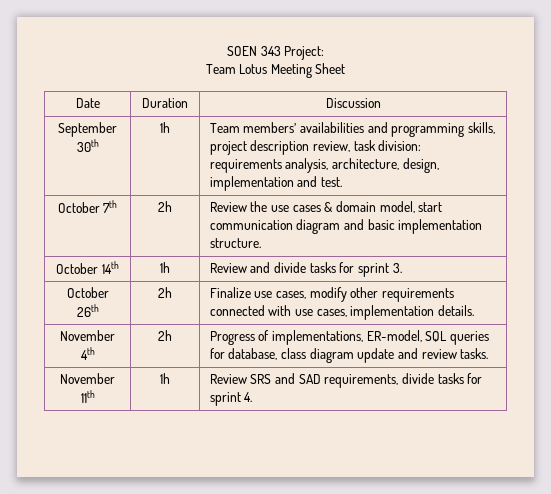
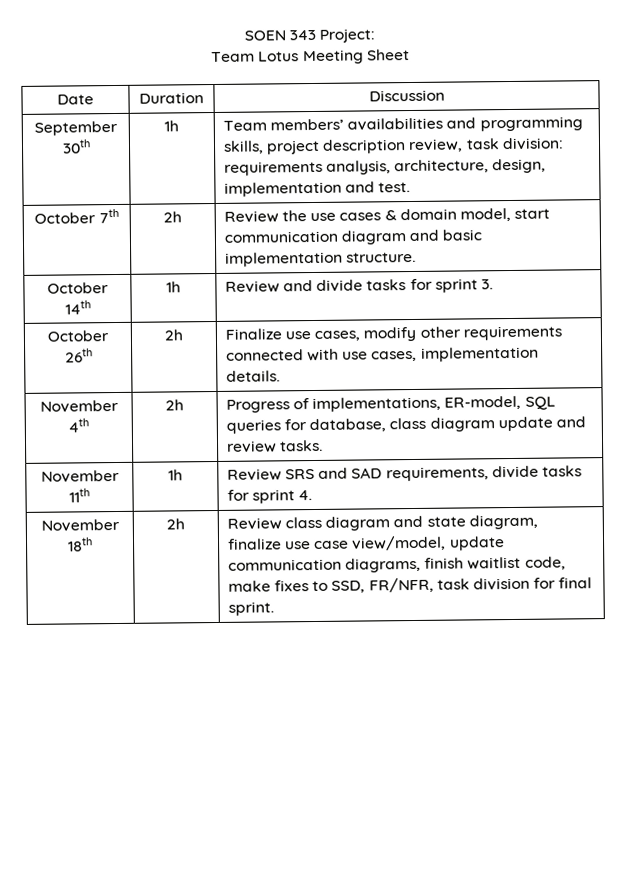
(253, 397) none -> [40,518,120,532] [67,537,93,552] [166,518,185,530] [226,514,538,531] [226,535,505,551] [227,556,566,573] [227,577,593,593] [227,601,274,616] // November 18th | 2h | Review class diagram and state diagram, finalize use case view/model, update communication diagrams, finish waitlist code, make fixes to SSD, FR/NFR, task division for final sprint.

